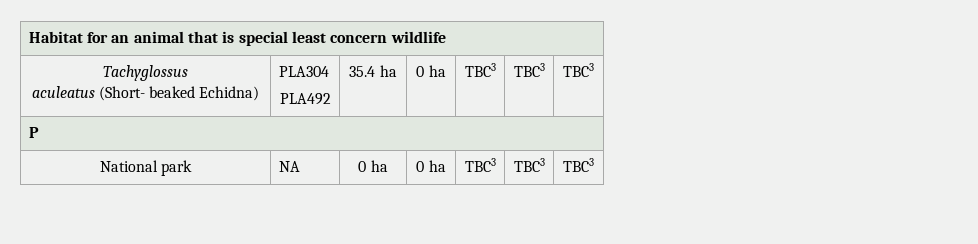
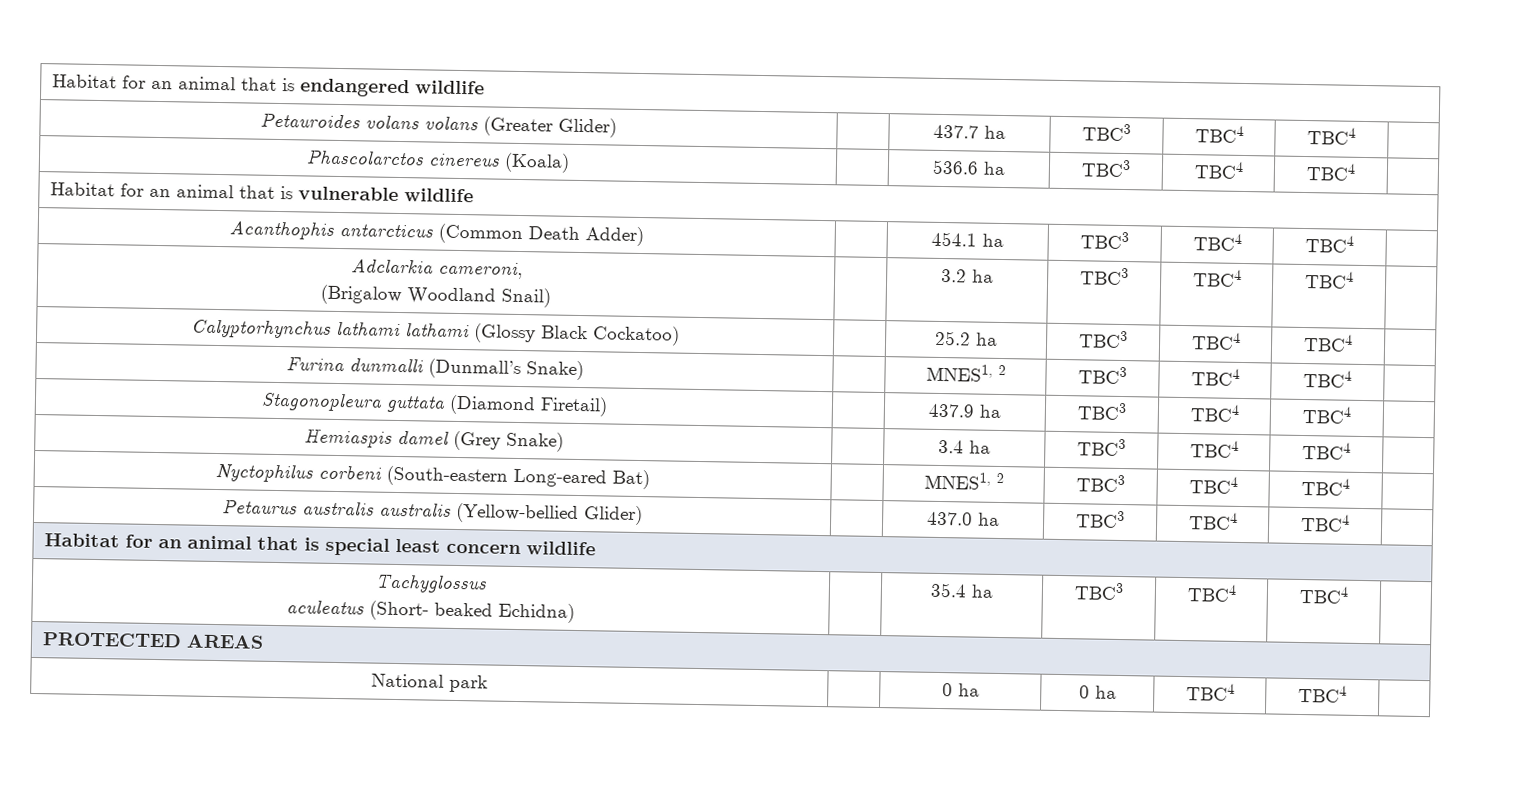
[28,31,235,43] Habitat for an animal that is -> [51,74,485,98] [260,112,617,138] [933,124,1006,140] [1082,123,1131,142] [1194,125,1244,143] [1307,127,1356,145] [306,149,570,173] [932,159,1006,176] [1081,159,1131,178] [1193,161,1244,179] [1306,163,1356,181] [49,182,474,203] [229,220,644,247] [931,231,1004,248] [1080,231,1129,250] [1192,233,1242,251] [1305,235,1354,253] [350,258,523,280] [320,284,551,308] [941,268,994,283] [1080,267,1129,286] [1192,269,1242,287] [1304,271,1354,289] [191,319,680,346] [935,330,998,346] [1078,330,1128,349] [1190,332,1241,350] [1303,334,1353,352] [285,356,584,381] [925,363,1006,382] [1078,366,1127,385] [1190,368,1240,386] [1303,370,1352,388] [260,392,608,417] [928,403,1002,418] [1077,402,1127,421] [1189,404,1240,422] [1302,406,1352,424] [303,428,564,452] [938,439,991,454] [1077,438,1126,457] [1189,440,1239,458] [1302,441,1351,460] [215,463,650,490] [923,471,1004,490] [1076,474,1125,493] [1188,476,1238,494] [1301,477,1350,496] [222,499,643,526] [927,511,1000,526] [1075,510,1125,529] [1187,512,1238,530] [1300,513,1350,532] [43,533,320,551] Habitat for an animal that is endangered wildlife // Petauroides volans volans (Greater Glider) | | 437.7 ha | TBC3 | TBC4 | TBC4 | // Phascolarctos cinereus (Koala) | | 536.6 ha | TBC3 | TBC4 | TBC4 | // Habitat for an animal that is vulnerable wildlife // Acanthophis antarcticus (Common Death Adder) | | 454.1 ha | TBC3 | TBC4 | TBC4 | // Adclarkia cameroni, // (Brigalow Woodland Snail) | | 3.2 ha | TBC3 | TBC4 | TBC4 | // Calyptorhynchus lathami lathami (Glossy Black Cockatoo) | | 25.2 ha | TBC3 | TBC4 | TBC4 | // Furina dunmalli (Dunmall’s Snake) | | MNES1, 2 | TBC3 | TBC4 | TBC4 | // Stagonopleura guttata (Diamond Firetail) | | 437.9 ha | TBC3 | TBC4 | TBC4 | // Hemiaspis damel (Grey Snake) | | 3.4 ha | TBC3 | TBC4 | TBC4 | // Nyctophilus corbeni (South-eastern Long-eared Bat) | | MNES1, 2 | TBC3 | TBC4 | TBC4 | // Petaurus australis australis (Yellow-bellied Glider) | | 437.0 ha | TBC3 | TBC4 | TBC4 | // Habitat for an animal that is
[278,66,329,77] [279,93,331,105] PLA304 // PLA492 -> (575, 612) none
[416,65,446,77] [464,63,496,77] [513,63,545,77] [563,63,594,77] [28,127,39,138] | 0 ha | TBC3 | TBC3 | TBC3 // P -> [1074,582,1124,601] [1186,584,1237,602] [1299,585,1349,604] [41,632,264,649] | TBC3 | TBC4 | TBC4 | // PROTECTED AREAS
[278,161,300,172] NA -> (488, 683) none
[464,158,496,172] [513,158,545,172] [563,158,594,172] TBC3 | TBC3 | TBC3 -> [1185,683,1235,701] [1298,684,1347,703] TBC4 | TBC4 |

